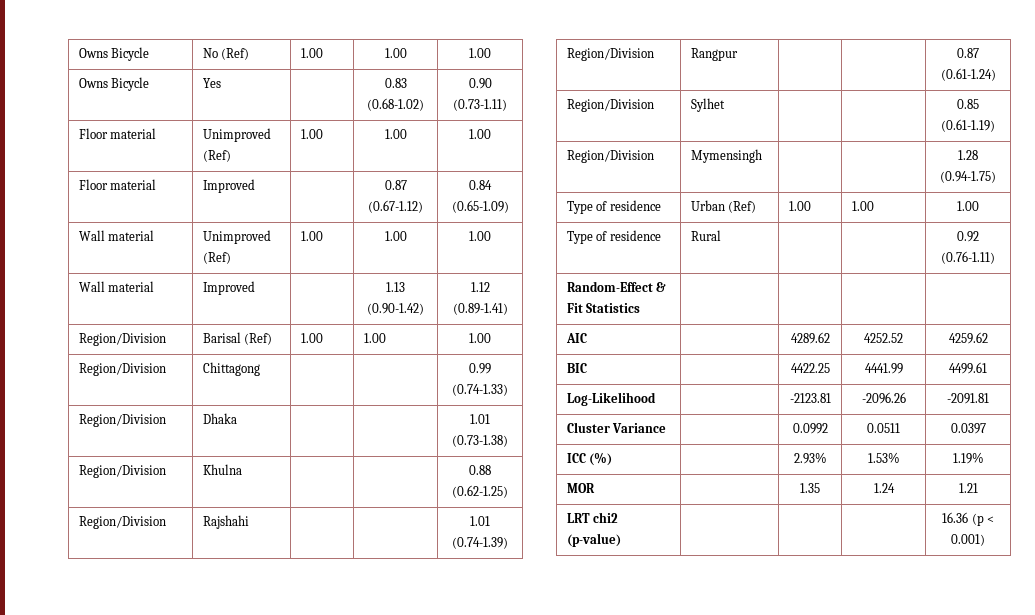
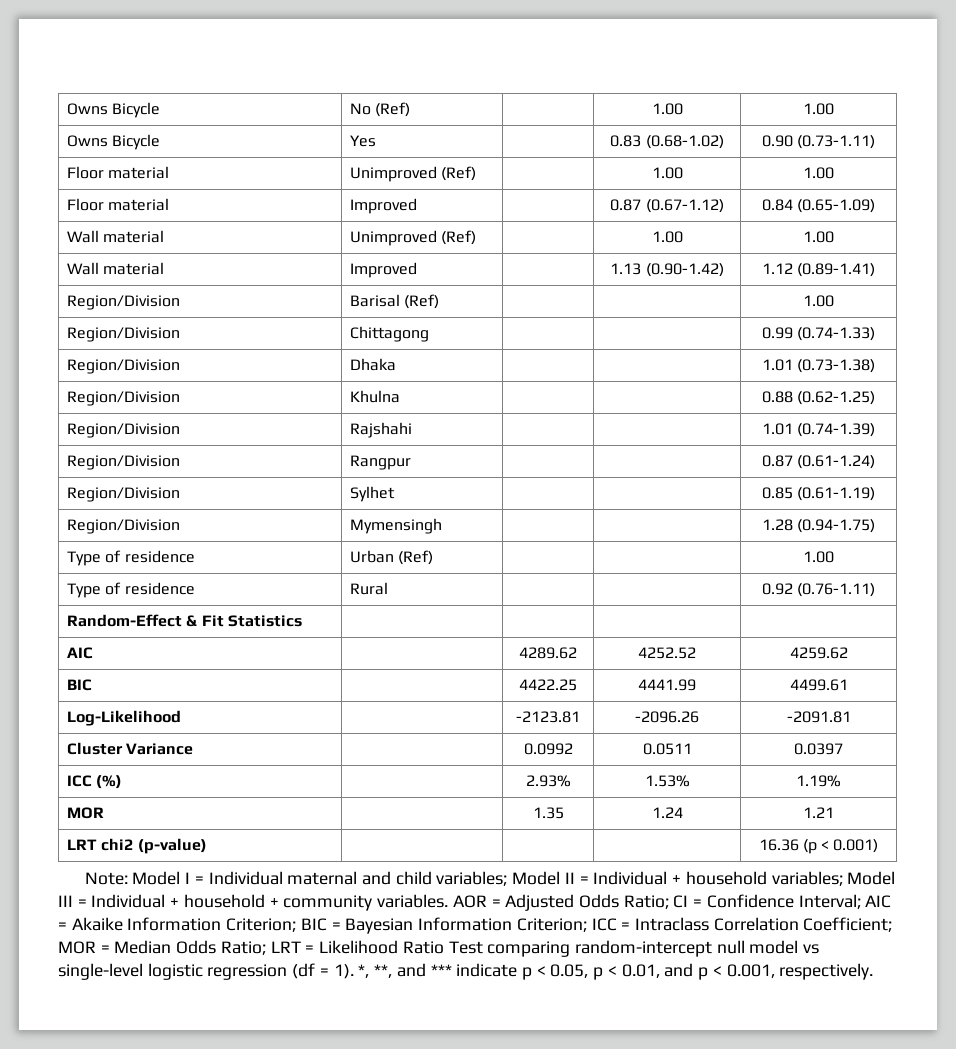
[300,48,323,58] 1.00 -> (411, 109) none
[300,129,323,139] 1.00 -> (477, 173) none
[300,231,323,241] 1.00 -> (477, 237) none
[300,333,323,343] [363,333,386,343] 1.00 | 1.00 -> (440, 301) |
[788,201,811,211] [851,201,874,211] 1.00 | 1.00 -> (434, 557) |
(985, 540) none -> [84,871,896,886] [58,894,892,911] [58,917,893,934] [58,940,820,957] [58,963,874,980] // Note: Model I = Individual maternal and child variables; Model II = Individual + household variables; Model III = Individual + household + community variables. AOR = Adjusted Odds Ratio; CI = Confidence Interval; AIC = Akaike Information Criterion; BIC = Bayesian Information Criterion; ICC = Intraclass Correlation Coefficient; MOR = Median Odds Ratio; LRT = Likelihood Ratio Test comparing random-intercept null model vs single-level logistic regression (df = 1). *, **, and *** indicate p < 0.05, p < 0.01, and p < 0.001, respectively.

